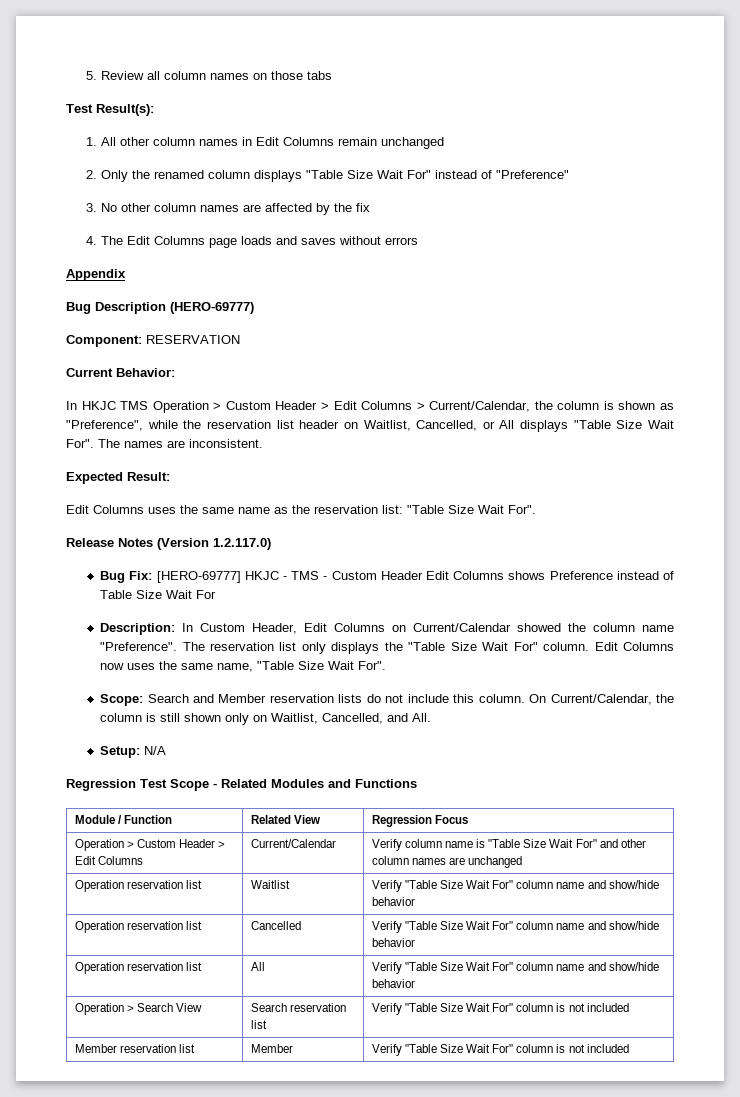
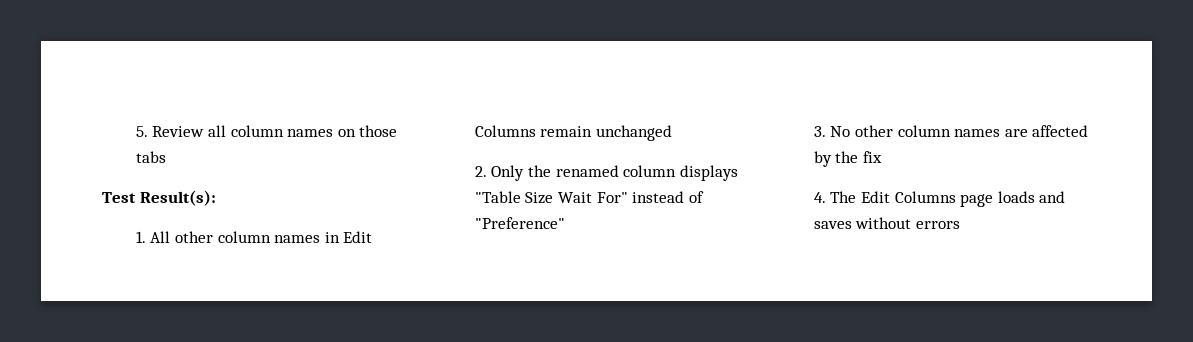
[66,269,126,281] [66,302,254,314] [66,335,240,347] [66,368,175,377] [66,401,674,413] [66,420,674,432] [66,439,263,448] [66,472,170,484] [66,505,536,514] [66,538,271,550] [100,571,674,583] [100,590,217,599] [100,623,675,635] [100,642,674,654] [100,661,387,672] [100,694,674,706] [100,713,432,725] [100,746,167,758] [66,779,417,791] [74,815,173,824] [250,815,320,824] [371,815,468,827] [74,839,226,851] [74,856,143,865] [250,839,336,848] [371,839,646,851] [371,856,523,868] [74,880,203,892] [250,880,290,889] [371,880,659,892] [371,897,415,906] [74,921,203,933] [250,921,301,930] [371,921,659,933] [371,938,415,947] [74,962,203,974] [250,962,265,971] [371,962,659,974] [371,979,415,988] [74,1003,203,1015] [250,1003,346,1012] [250,1020,267,1029] [371,1003,629,1015] [74,1044,196,1053] [250,1044,293,1053] [371,1044,629,1056] // Appendix // Bug Description (HERO-69777) // Component: RESERVATION // Current Behavior: // In HKJC TMS Operation > Custom Header > Edit Columns > Current/Calendar, the column is shown as "Preference", while the reservation list header on Waitlist, Cancelled, or All displays "Table Size Wait For". The names are inconsistent. // Expected Result: // Edit Columns uses the same name as the reservation list: "Table Size Wait For". // Release Notes (Version 1.2.117.0) // Bug Fix: [HERO-69777] HKJC - TMS - Custom Header Edit Columns shows Preference instead of Table Size Wait For // Description: In Custom Header, Edit Columns on Current/Calendar showed the column name "Preference". The reservation list only displays the "Table Size Wait For" column. Edit Columns now uses the same name, "Table Size Wait For". // Scope: Search and Member reservation lists do not include this column. On Current/Calendar, the column is still shown only on Waitlist, Cancelled, and All. // Setup: N/A // Regression Test Scope - Related Modules and Functions // Module / Function | Related View | Regression Focus // Operation > Custom Header > Edit Columns | Current/Calendar | Verify column name is "Table Size Wait For" and other column names are unchanged // Operation reservation list | Waitlist | Verify "Table Size Wait For" column name and show/hide behavior // Operation reservation list | Cancelled | Verify "Table Size Wait For" column name and show/hide behavior // Operation reservation list | All | Verify "Table Size Wait For" column name and show/hide behavior // Operation > Search View | Search reservation list | Verify "Table Size Wait For" column is not included // Member reservation list | Member | Verify "Table Size Wait For" column is not included -> (960, 225) none

